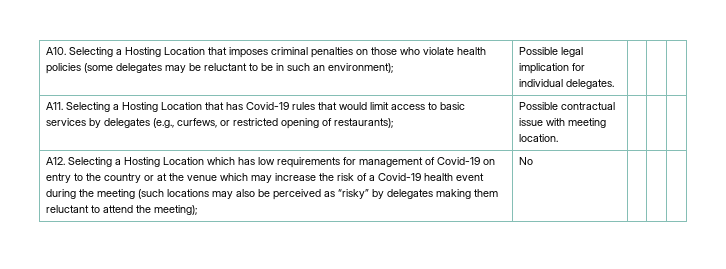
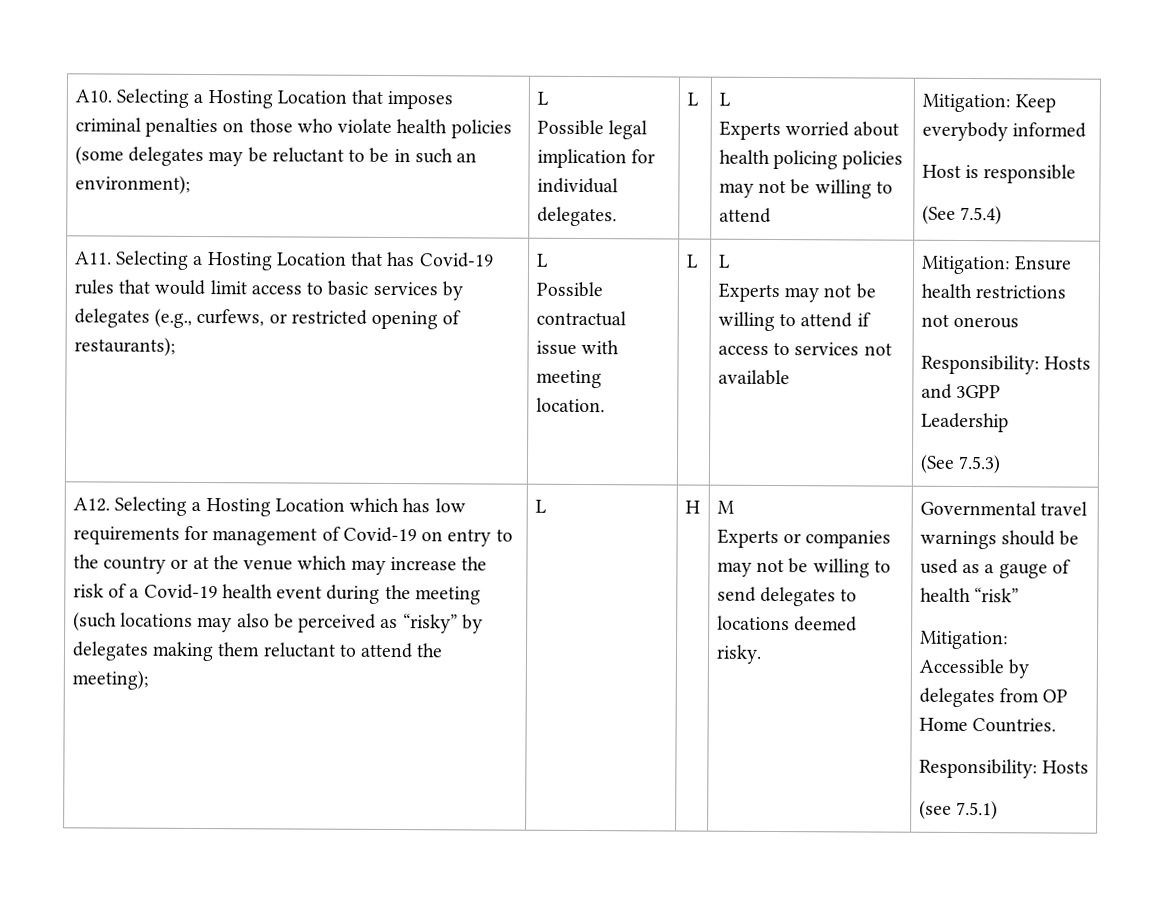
(394, 68) none -> [536,91,548,105] L //
(615, 84) | | -> [686,92,698,106] [718,92,730,106] [718,120,900,141] [718,149,904,170] [718,179,893,199] [718,207,771,223] [921,93,1056,113] [921,121,1086,142] [921,164,1077,184] [921,205,1002,225] L | L // Experts worried about health policing policies may not be willing to attend | Mitigation: Keep everybody informed // Host is responsible // (See 7.5.4)
(394, 123) none -> [536,253,548,267] L //
(559, 138) | | -> [686,254,698,268] [718,254,730,268] [717,282,876,303] [717,311,871,332] [717,342,892,356] [717,369,790,386] [920,255,1072,275] [920,283,1066,299] [920,314,1019,329] [920,354,1091,375] [920,383,1001,399] [920,412,1009,433] [919,454,1001,474] L | L // Experts may not be willing to attend if access to services not available | Mitigation: Ensure health restrictions not onerous // Responsibility: Hosts and 3GPP Leadership // (See 7.5.3)
[519,157,534,165] No | | | -> [534,499,546,513] [684,500,700,514] [716,500,734,514] [716,528,892,549] [716,558,891,578] [716,586,858,607] [716,615,857,632] [715,644,762,664] [919,500,1087,516] [919,530,1080,550] [919,558,1071,579] [919,587,1019,603] [919,630,1009,650] [918,658,1029,679] [918,687,1069,708] [918,717,1056,733] [918,758,1089,779] [918,800,998,820] L | H | M // Experts or companies may not be willing to send delegates to locations deemed risky. | Governmental travel warnings should be used as a gauge of health “risk” // Mitigation: Accessible by delegates from OP Home Countries. // Responsibility: Hosts // (see 7.5.1)

